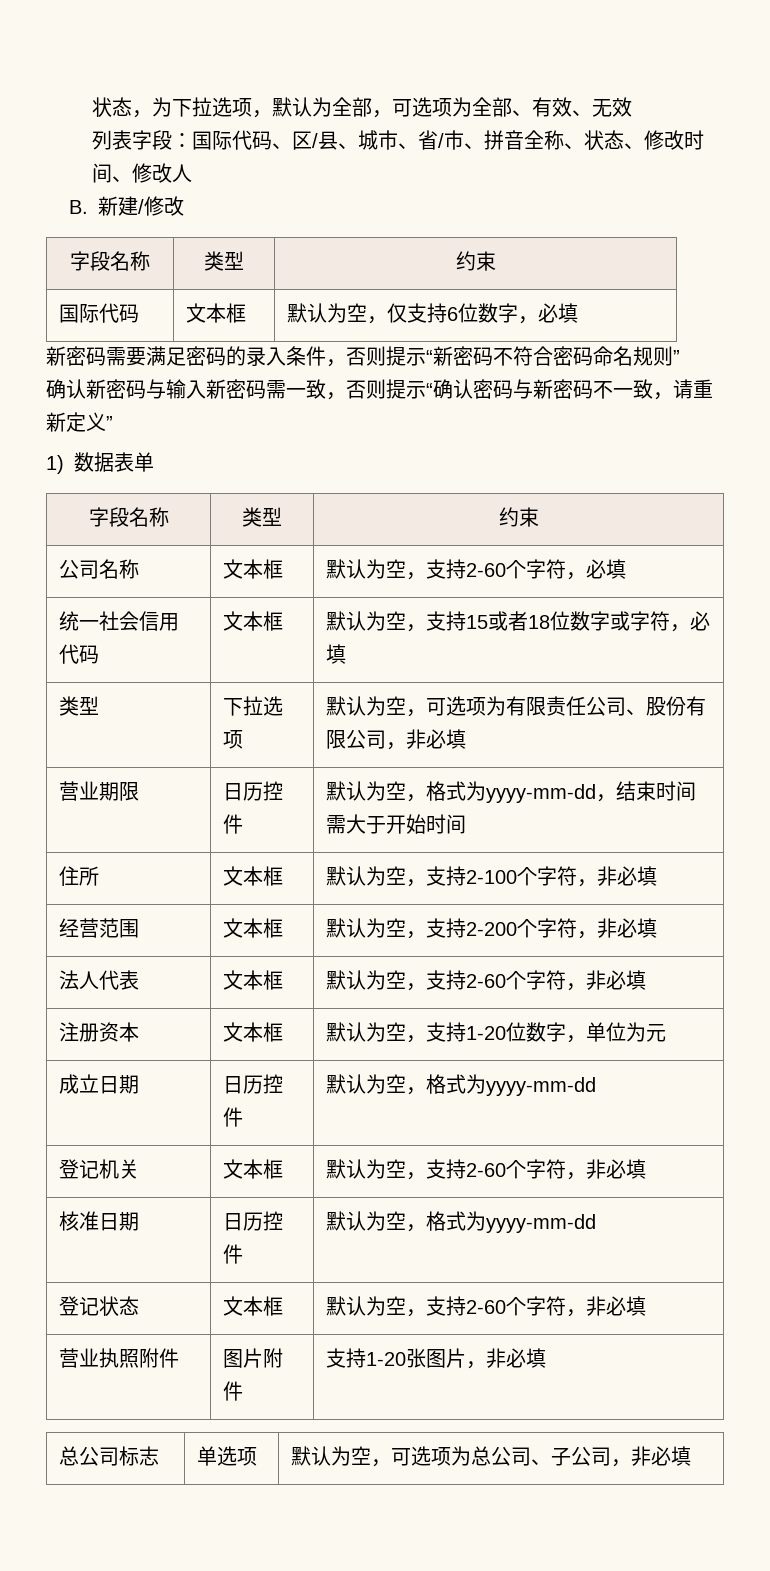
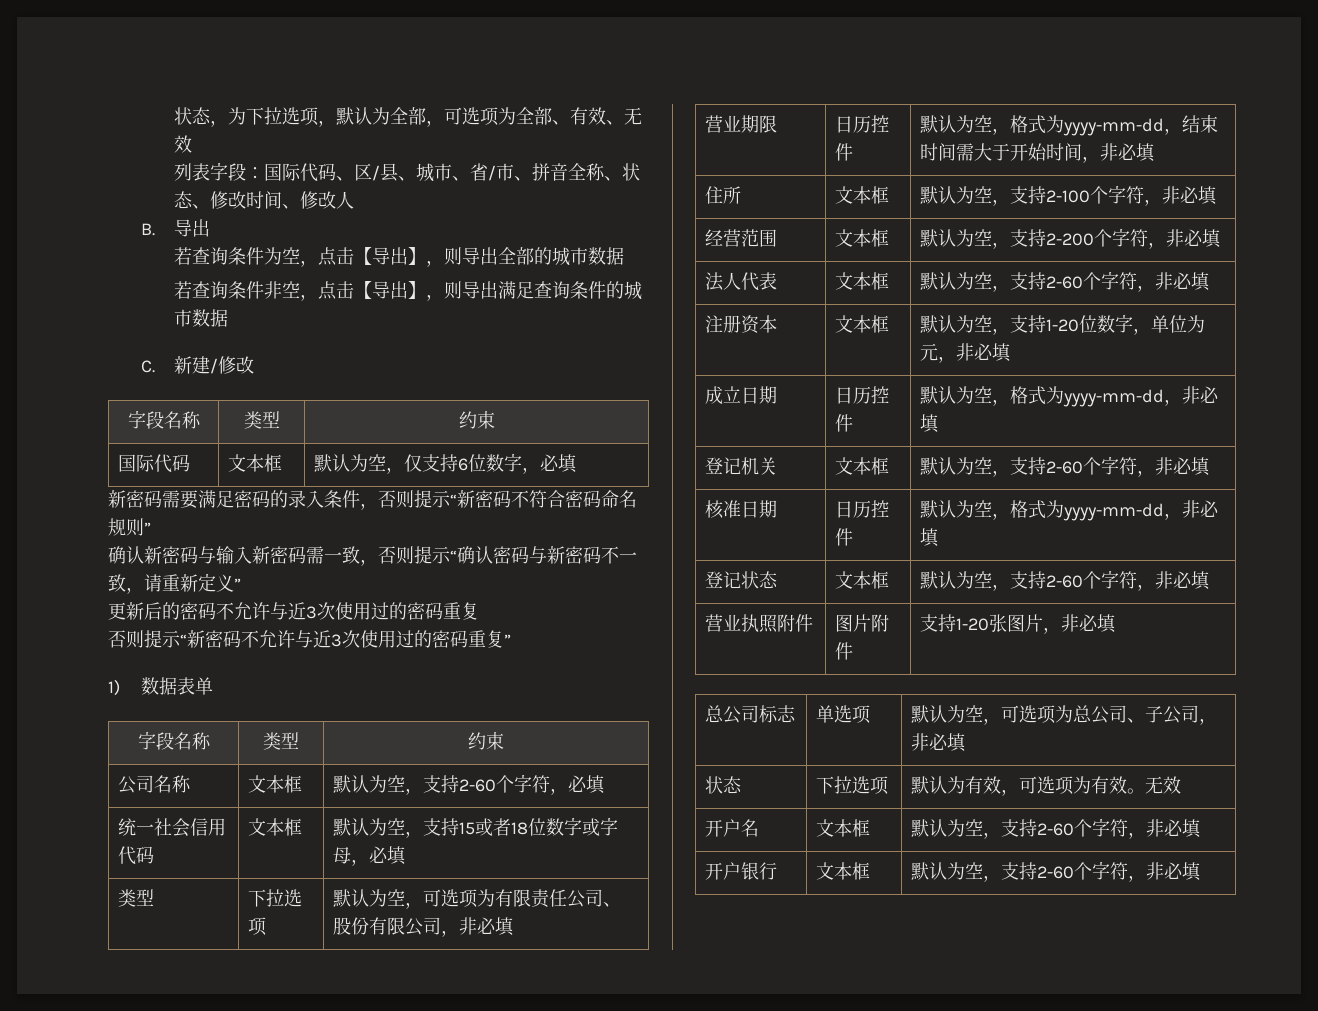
(88, 207) none -> [173,219,210,237] [173,247,624,267] [173,281,642,301] [173,309,228,327] [140,360,155,373] 导出 // 若查询条件为空，点击【导出】，则导出全部的城市数据 // 若查询条件非空，点击【导出】，则导出满足查询条件的城市数据 // C.
(113, 423) none -> [108,602,479,620] [108,630,511,648] // 更新后的密码不允许与近3次使用过的密码重复 // 否则提示“新密码不允许与近3次使用过的密码重复”
[649,611,670,631] 符 -> [333,847,352,864] 母
(466, 824) none -> [1082,143,1157,163] ，非必填
(666, 1033) none -> [938,343,1013,363] ，非必填
(596, 1086) none -> [1164,386,1220,406] [920,414,941,433] ，非必填
(596, 1223) none -> [1164,500,1220,520] [920,528,941,547] ，非必填
(691, 1456) none -> [705,776,743,794] [816,776,890,795] [911,776,1182,796] [705,819,760,837] [816,819,871,837] [911,818,1203,839] [705,862,778,880] [816,862,871,880] [911,861,1203,882] // 状态 | 下拉选项 | 默认为有效，可选项为有效。无效 // 开户名 | 文本框 | 默认为空，支持2-60个字符，非必填 // 开户银行 | 文本框 | 默认为空，支持2-60个字符，非必填

